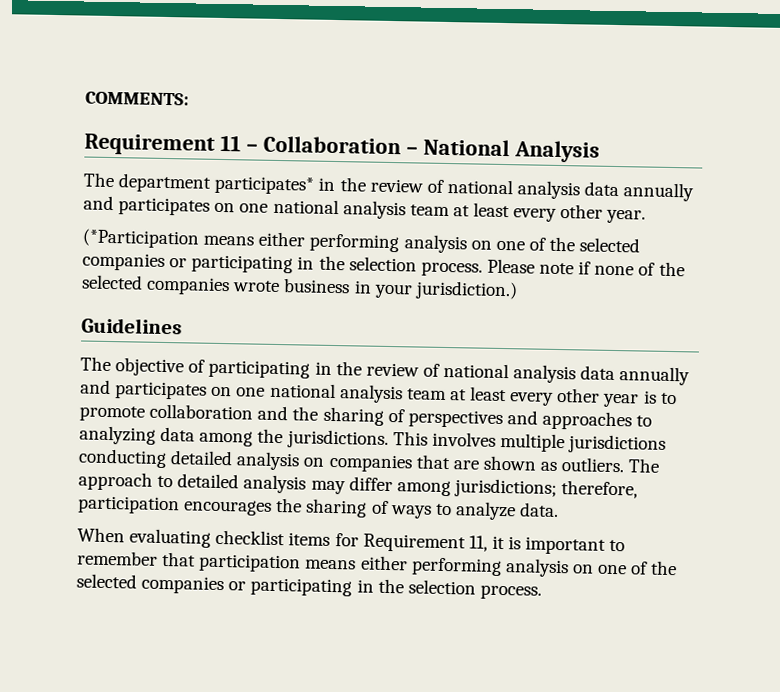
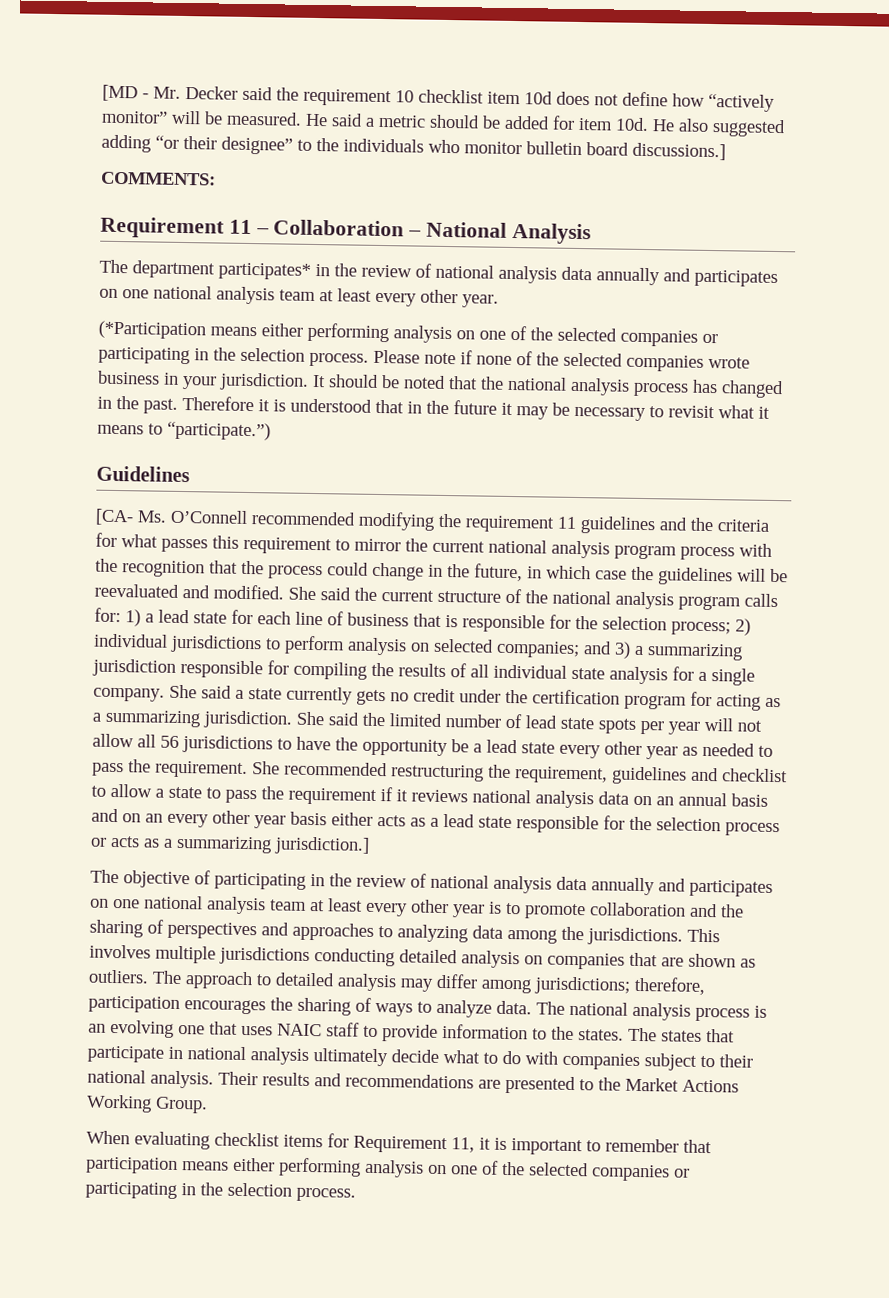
(85, 98) none -> [102,84,775,112] [101,110,786,138] [101,134,726,161] [MD - Mr. Decker said the requirement 10 checklist item 10d does not define how “actively monitor” will be measured. He said a metric should be added for item 10d. He also suggested adding “or their designee” to the individuals who monitor bulletin board discussions.] //
[414,280,518,301] [81,317,182,335] jurisdiction.) // Guidelines -> [219,372,784,399] [97,395,770,422] [97,421,271,441] [96,465,190,483] [95,508,769,535] [95,532,772,561] [95,558,788,586] [94,583,778,611] [94,607,751,636] [93,633,743,661] [92,658,755,686] [93,684,781,711] [92,709,762,735] [92,733,773,760] [92,759,788,785] [91,783,768,809] [91,808,780,837] [90,835,370,855] jurisdiction. It should be noted that the national analysis process has changed in the past. Therefore it is understood that in the future it may be necessary to revisit what it means to “participate.”) // Guidelines // [CA- Ms. O’Connell recommended modifying the requirement 11 guidelines and the criteria for what passes this requirement to mirror the current national analysis program process with the recognition that the process could change in the future, in which case the guidelines will be reevaluated and modified. She said the current structure of the national analysis program calls for: 1) a lead state for each line of business that is responsible for the selection process; 2) individual jurisdictions to perform analysis on selected companies; and 3) a summarizing jurisdiction responsible for compiling the results of all individual state analysis for a single company. She said a state currently gets no credit under the certification program for acting as a summarizing jurisdiction. She said the limited number of lead state spots per year will not allow all 56 jurisdictions to have the opportunity be a lead state every other year as needed to pass the requirement. She recommended restructuring the requirement, guidelines and checklist to allow a state to pass the requirement if it reviews national analysis data on an annual basis and on an every other year basis either acts as a lead state responsible for the selection process or acts as a summarizing jurisdiction.]
(560, 510) none -> [536,1001,767,1022] [88,1019,735,1043] [87,1045,753,1071] [87,1069,739,1095] [86,1094,208,1114] The national analysis process is an evolving one that uses NAIC staff to provide information to the states. The states that participate in national analysis ultimately decide what to do with companies subject to their national analysis. Their results and recommendations are presented to the Market Actions Working Group.

